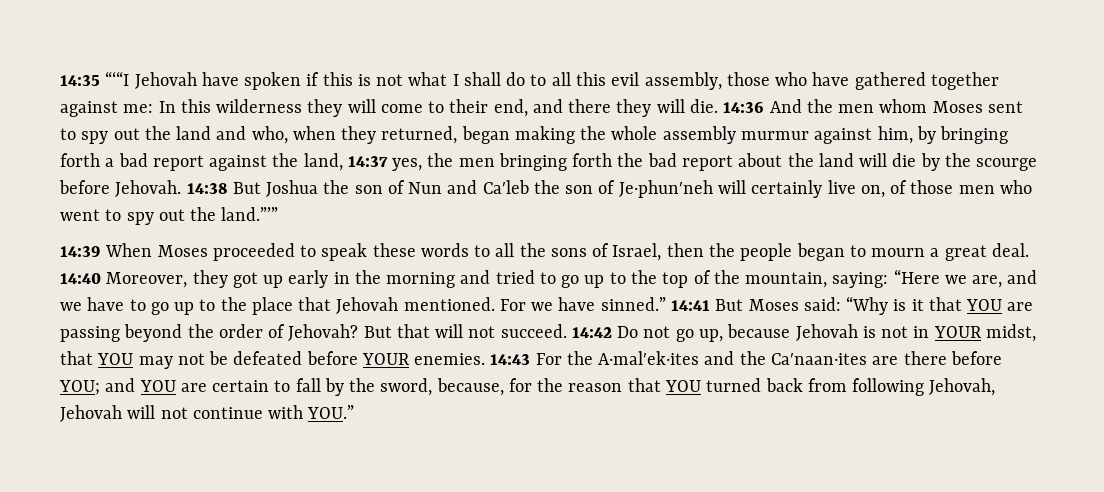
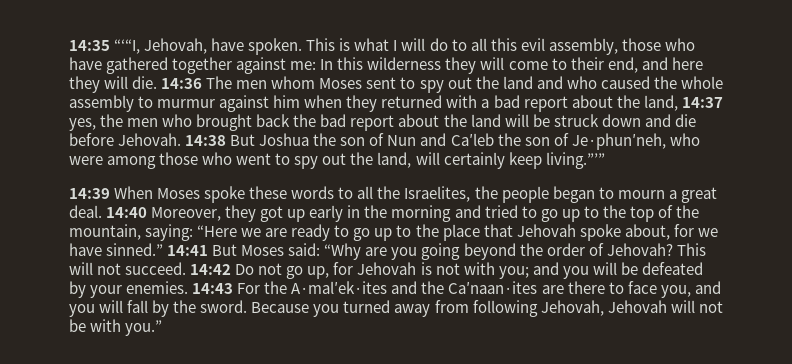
[105,71,404,90] “‘“I Jehovah have spoken if this is not -> [114,38,351,55] “‘“I, Jehovah, have spoken. This is
[463,72,501,86] shall -> [401,38,426,51] will
[568,99,612,113] there -> [671,57,703,70] here
[769,99,833,113] And the -> [206,76,233,89] The
[251,126,575,144] who, when they returned, began making -> [566,76,650,89] who caused
(736, 135) none -> [138,96,154,108] to
[877,126,1009,144] [60,153,100,167] him, by bringing forth -> [273,95,478,112] him when they returned with
[209,155,268,171] against -> [571,95,613,108] about
[498,153,613,171] bringing forth -> [162,114,291,131] who brought back
[892,153,1038,171] die by the scourge -> [532,114,696,127] be struck down and die
[618,180,995,198] Je·phun′neh will certainly live on, of those men -> [571,133,700,150] [69,152,199,169] Je·phun′neh, who were among those
[221,207,279,221] land.”’” -> [377,152,605,169] land, will certainly keep living.”’”
[212,243,368,261] proceeded to speak -> [204,186,246,203] spoke
[550,243,704,261] sons of Israel, then -> [404,186,471,202] Israelites,
[972,270,1038,288] [60,297,125,311] are, and we have -> [265,224,331,241] are ready
[403,297,526,311] mentioned. For -> [579,224,694,241] spoke about, for
[893,297,1034,311] [60,326,120,342] is it that YOU are passing -> [365,243,461,260] are you going
[363,324,430,338] But that -> [676,243,706,256] This
[727,324,791,338] because -> [333,262,354,275] for
[913,324,1036,342] [60,351,410,369] in YOUR midst, that YOU may not be defeated before YOUR -> [463,262,703,279] [69,281,123,298] with you; and you will be defeated by your
[950,351,1002,365] [59,378,803,396] before YOU; and YOU are certain to fall by the sword, because, for the reason that YOU turned back -> [608,281,721,298] [69,300,431,317] to face you, and you will fall by the sword. Because you turned away
[192,405,355,419] continue with YOU.” -> [69,319,163,336] be with you.”

